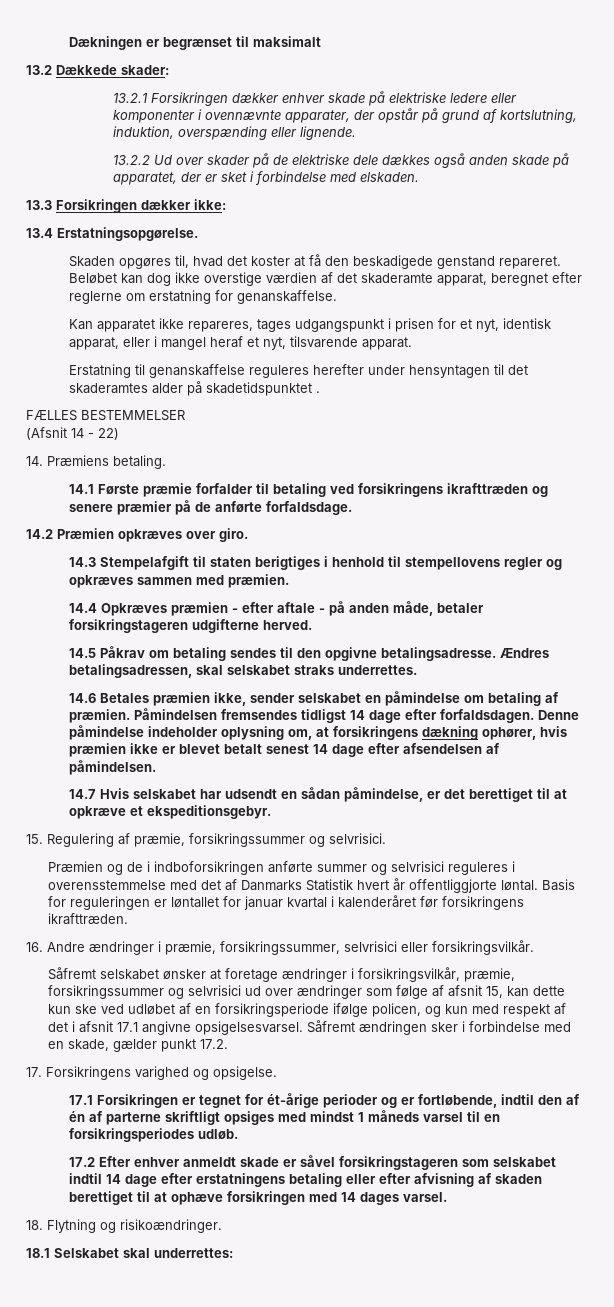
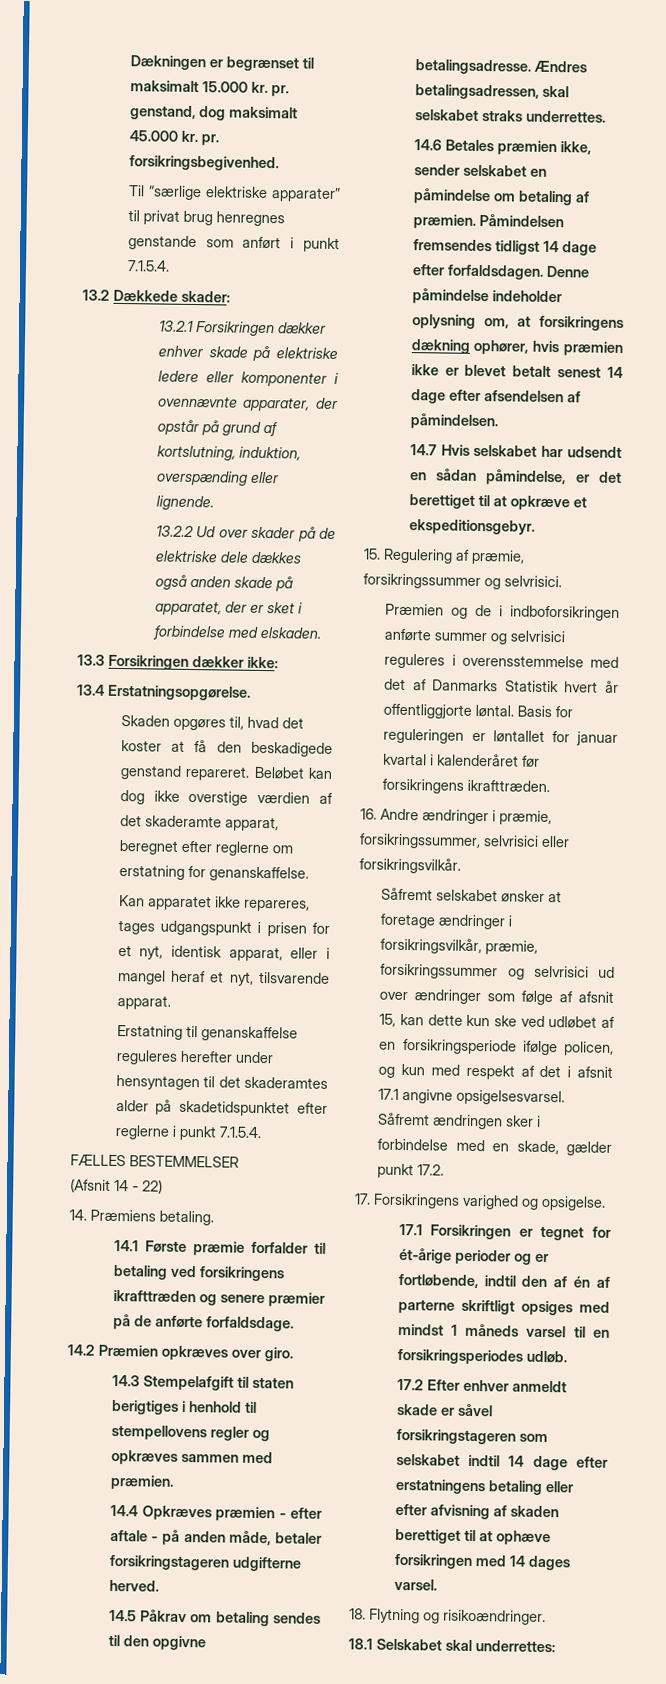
(322, 41) none -> [201,81,289,97] [129,105,298,121] [128,130,219,146] [128,155,279,172] [127,185,341,203] [127,210,285,227] [127,235,340,253] [126,260,170,272] 15.000 kr. pr. genstand, dog maksimalt 45.000 kr. pr. forsikringsbegivenhed. // Til “særlige elektriske apparater” til privat brug henregnes genstande som anført i punkt 7.1.5.4.
[316,391,321,393] . -> [297,1102,328,1114] [114,1124,262,1141] efter reglerne i punkt 7.1.5.4.

